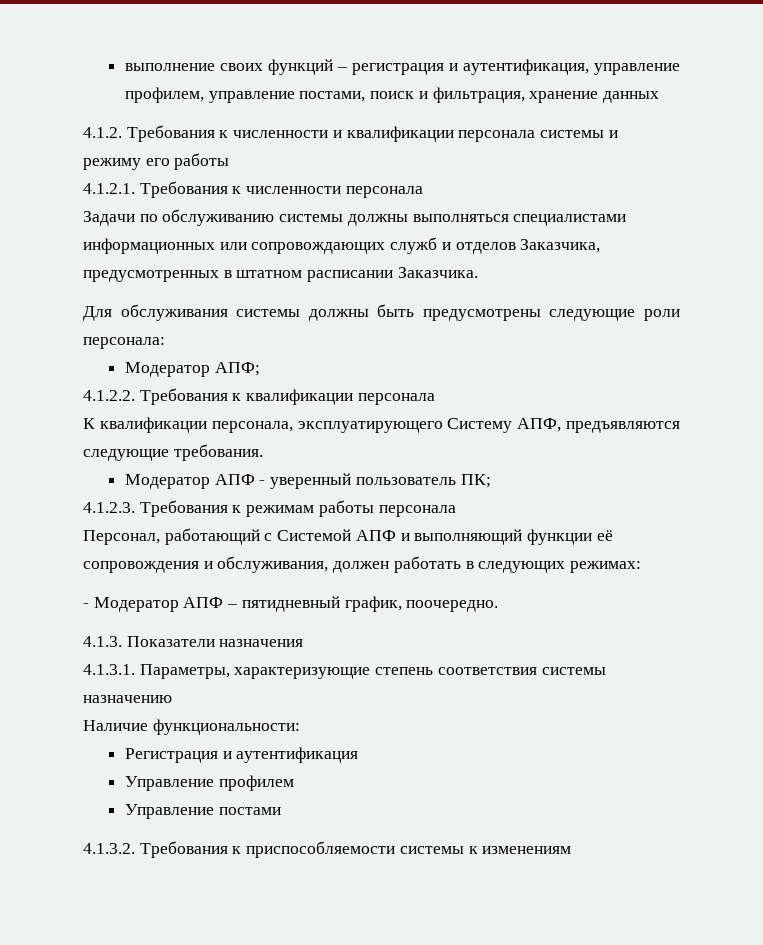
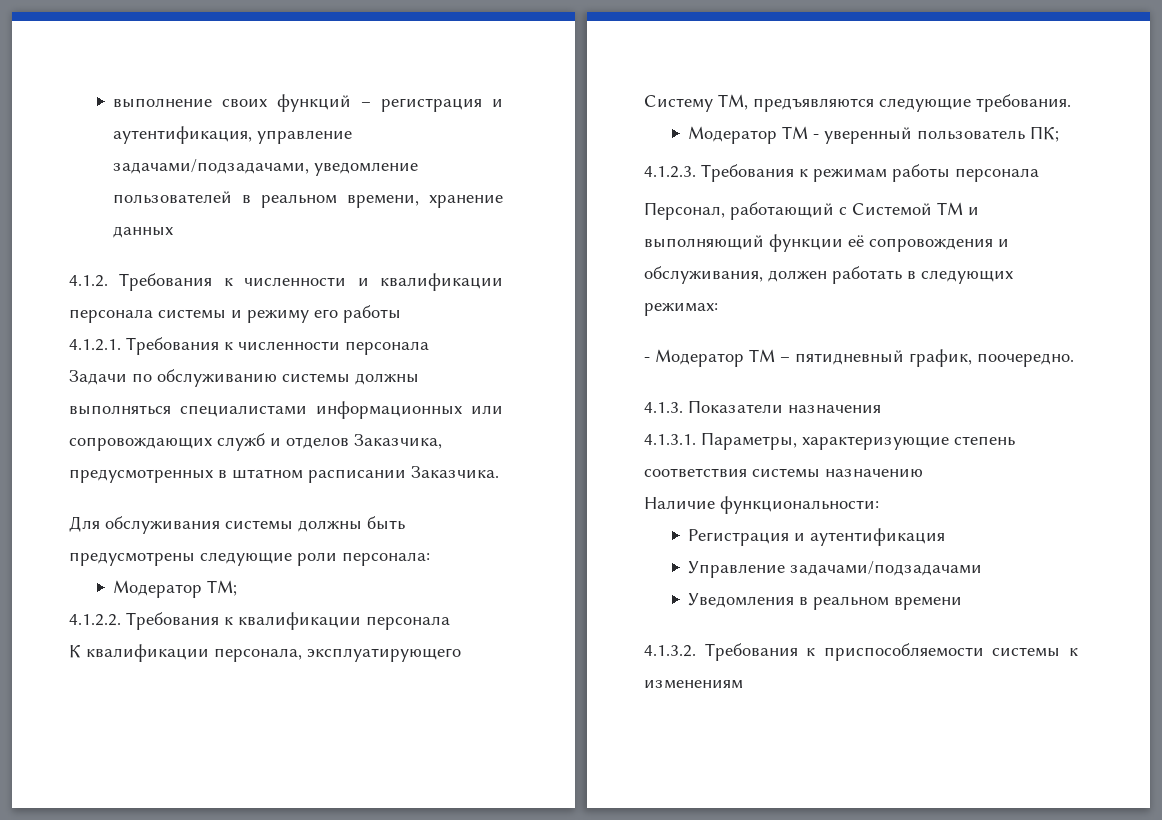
[125,87,525,103] профилем, управление постами, поиск и фильтрация, -> [113,159,419,176] [113,191,420,208] задачами/подзадачами, уведомление пользователей в реальном времени,
[214,362,260,376] АПФ; -> [207,580,238,596] ТМ;
[517,418,562,432] АПФ, -> [718,94,748,110] ТМ,
[214,474,255,485] АПФ -> [782,126,809,139] ТМ
[355,530,396,541] АПФ -> [937,202,963,215] ТМ
[183,597,224,608] АПФ -> [749,349,775,362] ТМ
[218,775,294,791] [125,804,281,819] профилем // Управление постами -> [790,561,983,576] [688,593,963,610] задачами/подзадачами // Уведомления в реальном времени

